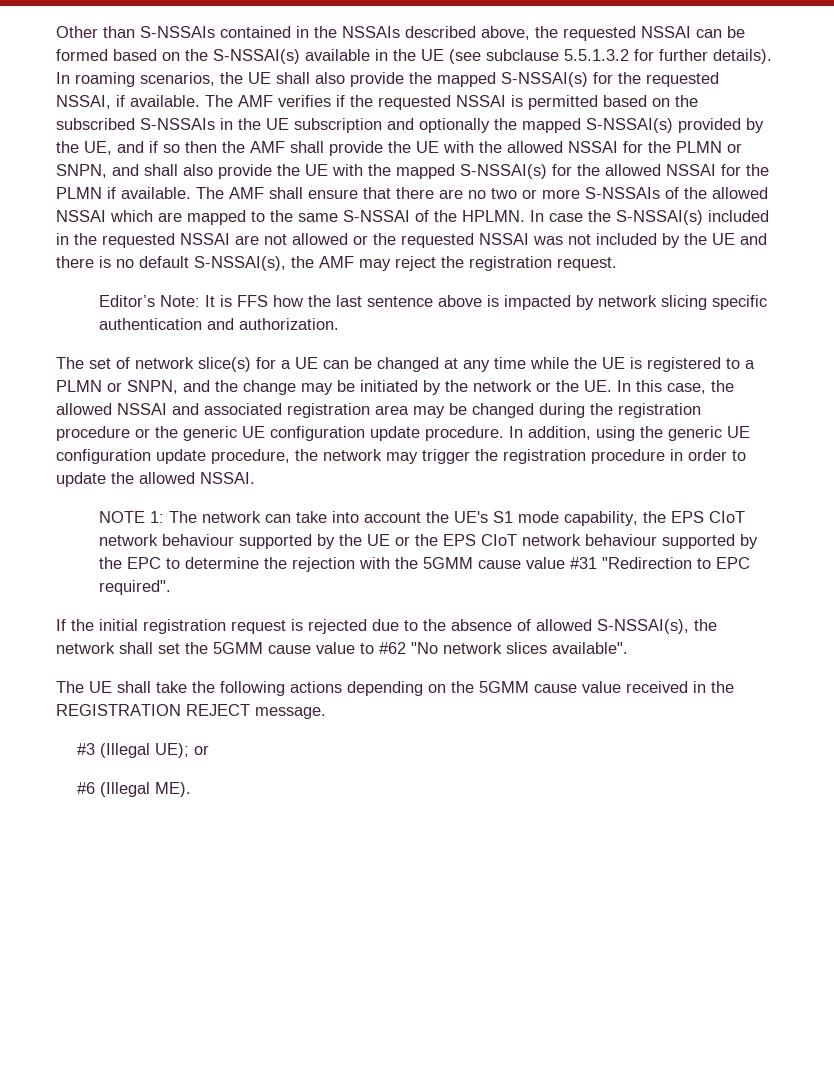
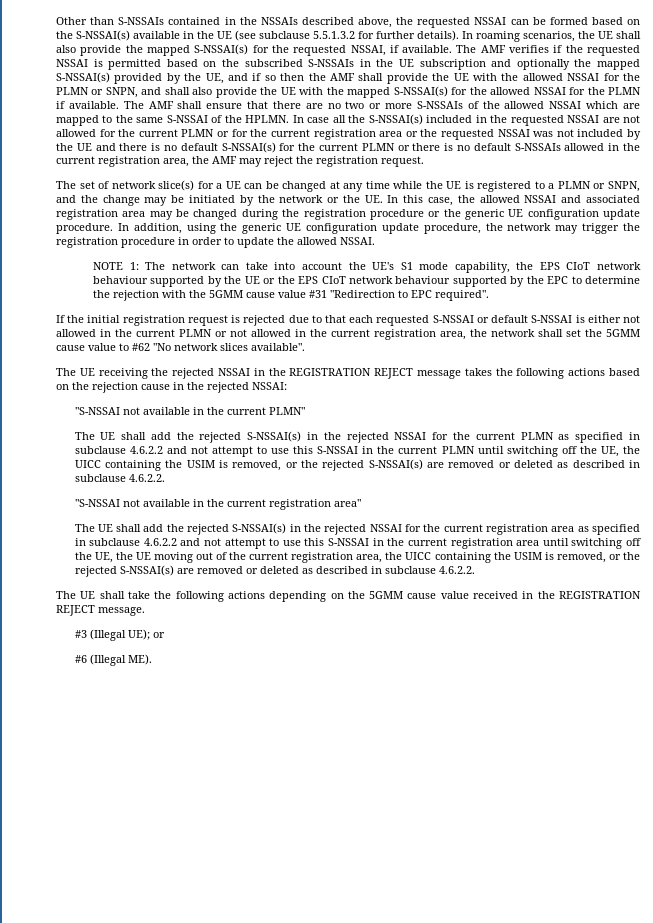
(583, 217) none -> [332,115,346,123] all
(348, 239) none -> [99,129,403,140] for the current PLMN or for the current registration area
[194,256,286,271] S-NSSAI(s), -> [221,142,640,153] [56,156,189,167] S-NSSAI(s) for the current PLMN or there is no default S-NSSAIs allowed in the current registration area,
[98,295,767,310] [98,318,339,330] // Editor’s Note: It is FFS how the last sentence above is impacted by network slicing specific authentication and authorization. -> (424, 161) none
[423,619,689,634] the absence of allowed S-NSSAI(s), -> [325,315,640,326] [56,329,466,340] that each requested S-NSSAI or default S-NSSAI is either not allowed in the current PLMN or not allowed in the current registration area,
(628, 648) none -> [56,368,640,379] [56,382,287,393] [74,407,305,415] [74,431,641,443] [74,446,640,457] [74,459,640,471] [74,474,165,482] [74,499,361,510] [74,523,640,535] [74,538,642,549] [74,552,640,563] [74,565,475,577] // The UE receiving the rejected NSSAI in the REGISTRATION REJECT message takes the following actions based on the rejection cause in the rejected NSSAI: // "S-NSSAI not available in the current PLMN" // The UE shall add the rejected S-NSSAI(s) in the rejected NSSAI for the current PLMN as specified in subclause 4.6.2.2 and not attempt to use this S-NSSAI in the current PLMN until switching off the UE, the UICC containing the USIM is removed, or the rejected S-NSSAI(s) are removed or deleted as described in subclause 4.6.2.2. // "S-NSSAI not available in the current registration area" // The UE shall add the rejected S-NSSAI(s) in the rejected NSSAI for the current registration area as specified in subclause 4.6.2.2 and not attempt to use this S-NSSAI in the current registration area until switching off the UE, the UE moving out of the current registration area, the UICC containing the USIM is removed, or the rejected S-NSSAI(s) are removed or deleted as described in subclause 4.6.2.2.

